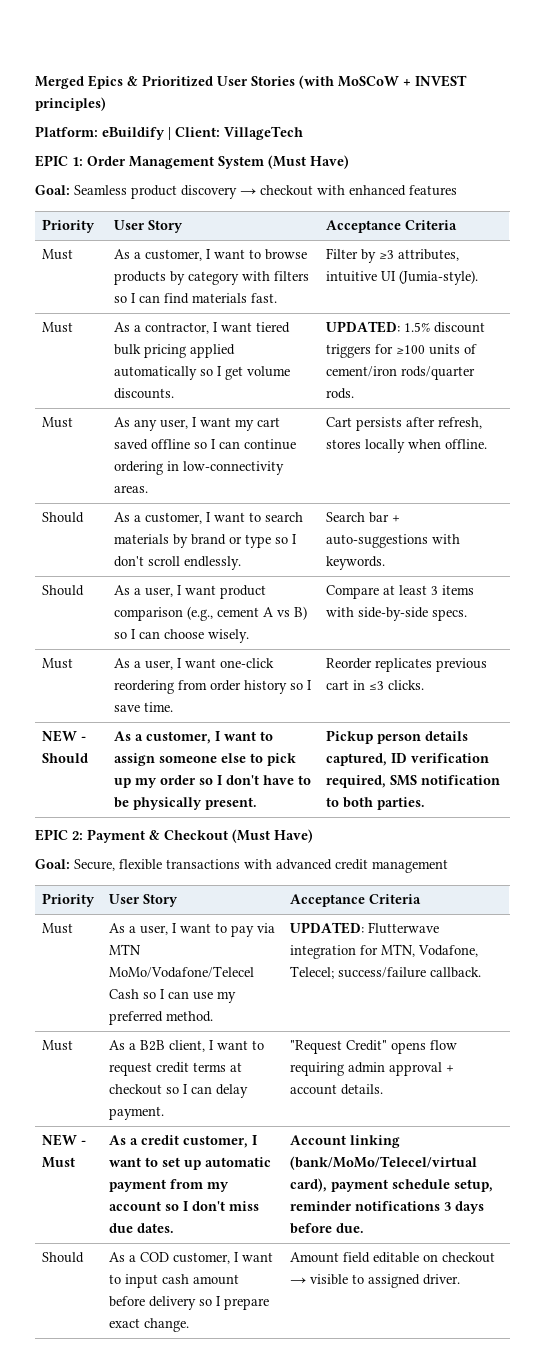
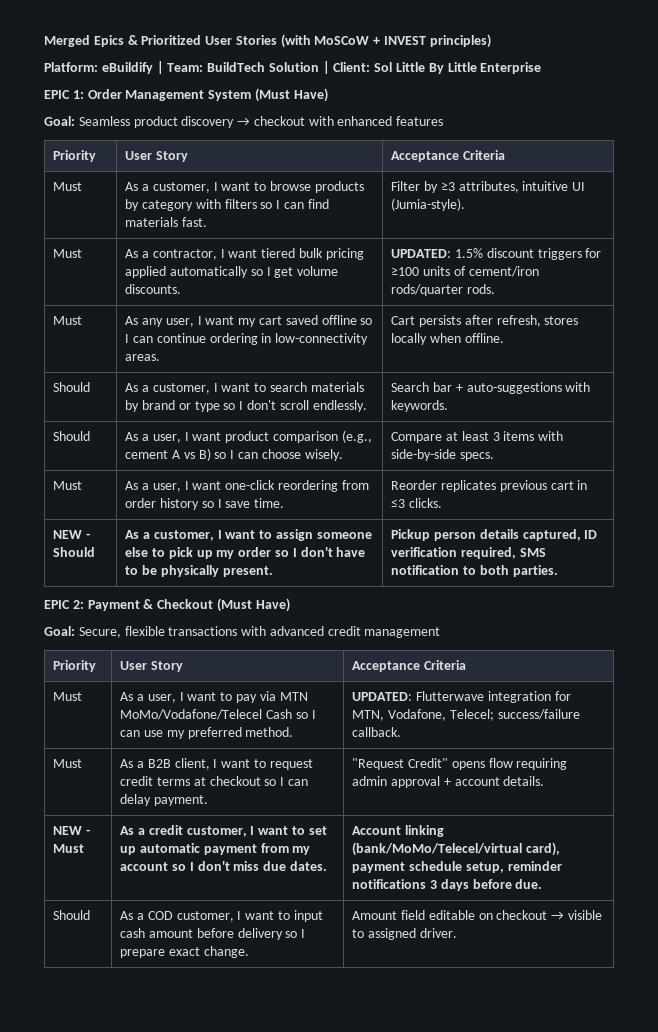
[175,126,303,140] Client: VillageTech -> [167,61,542,74] Team: BuildTech Solution | Client: Sol Little By Little Enterprise

